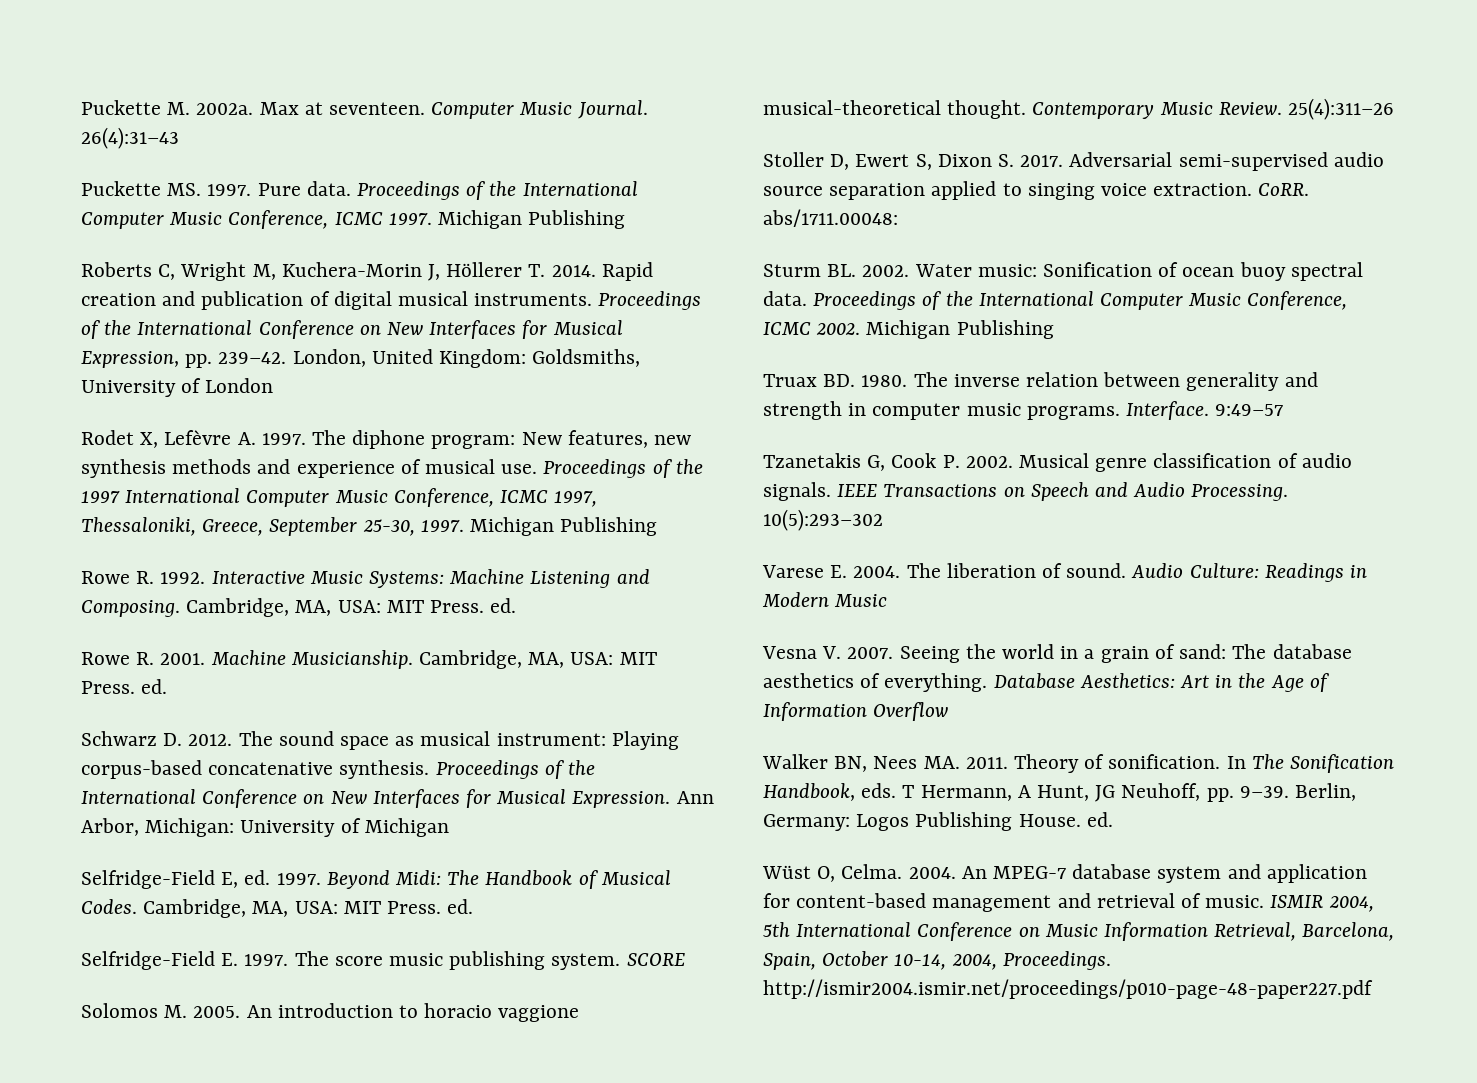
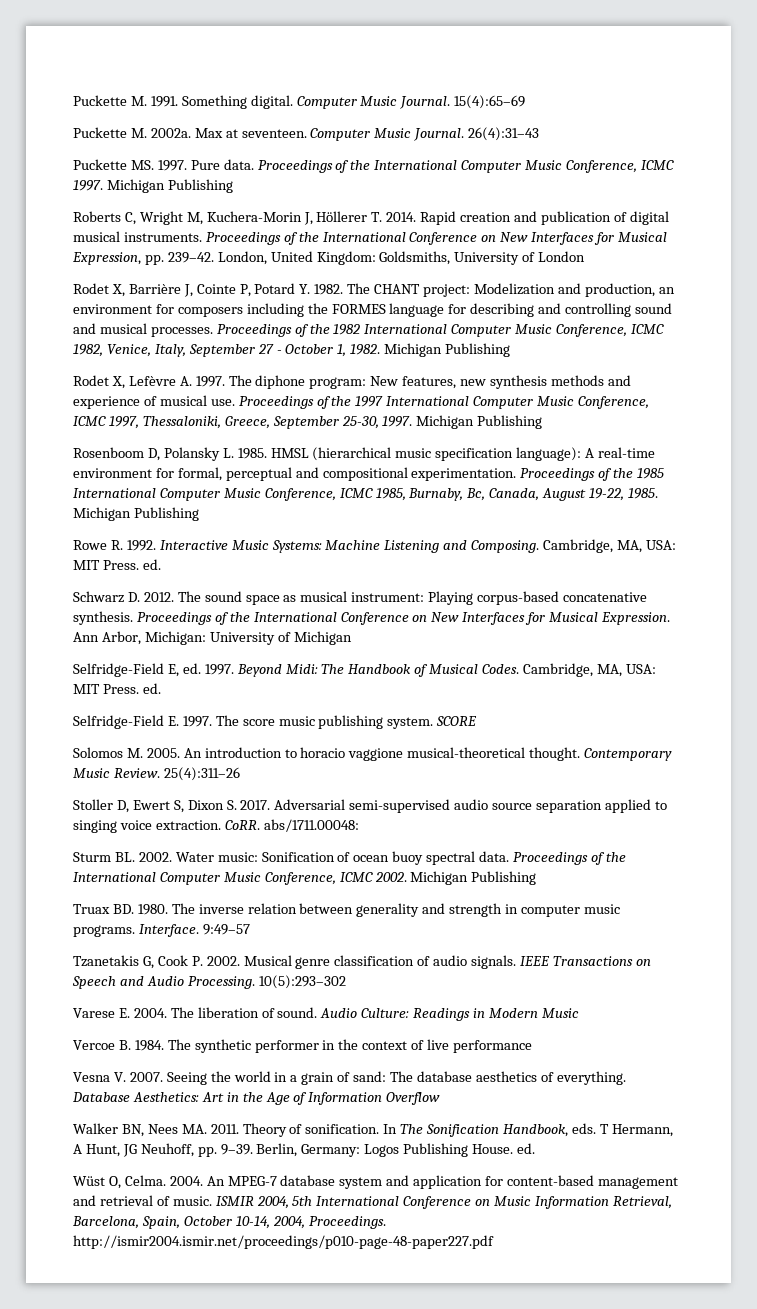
[81,100,191,115] Puckette M. -> [73,95,526,109] [73,127,147,138] Puckette M. 1991. Something digital. Computer Music Journal. 15(4):65–69 // Puckette M.
(274, 385) none -> [73,283,675,297] [73,303,673,317] [73,323,665,337] [73,343,511,357] // Rodet X, Barrière J, Cointe P, Potard Y. 1982. The CHANT project: Modelization and production, an environment for composers including the FORMES language for describing and controlling sound and musical processes. Proceedings of the 1982 International Computer Music Conference, ICMC 1982, Venice, Italy, September 27 - October 1, 1982. Michigan Publishing
(658, 526) none -> [73,447,656,461] [73,467,665,481] [73,488,659,501] [73,507,199,521] // Rosenboom D, Polansky L. 1985. HMSL (hierarchical music specification language): A real-time environment for formal, perceptual and compositional experimentation. Proceedings of the 1985 International Computer Music Conference, ICMC 1985, Burnaby, Bc, Canada, August 19-22, 1985. Michigan Publishing
[81,650,657,669] [81,679,168,694] // Rowe R. 2001. Machine Musicianship. Cambridge, MA, USA: MIT Press. ed. -> (161, 564) none
(888, 600) none -> [73,1039,533,1053] // Vercoe B. 1984. The synthetic performer in the context of live performance

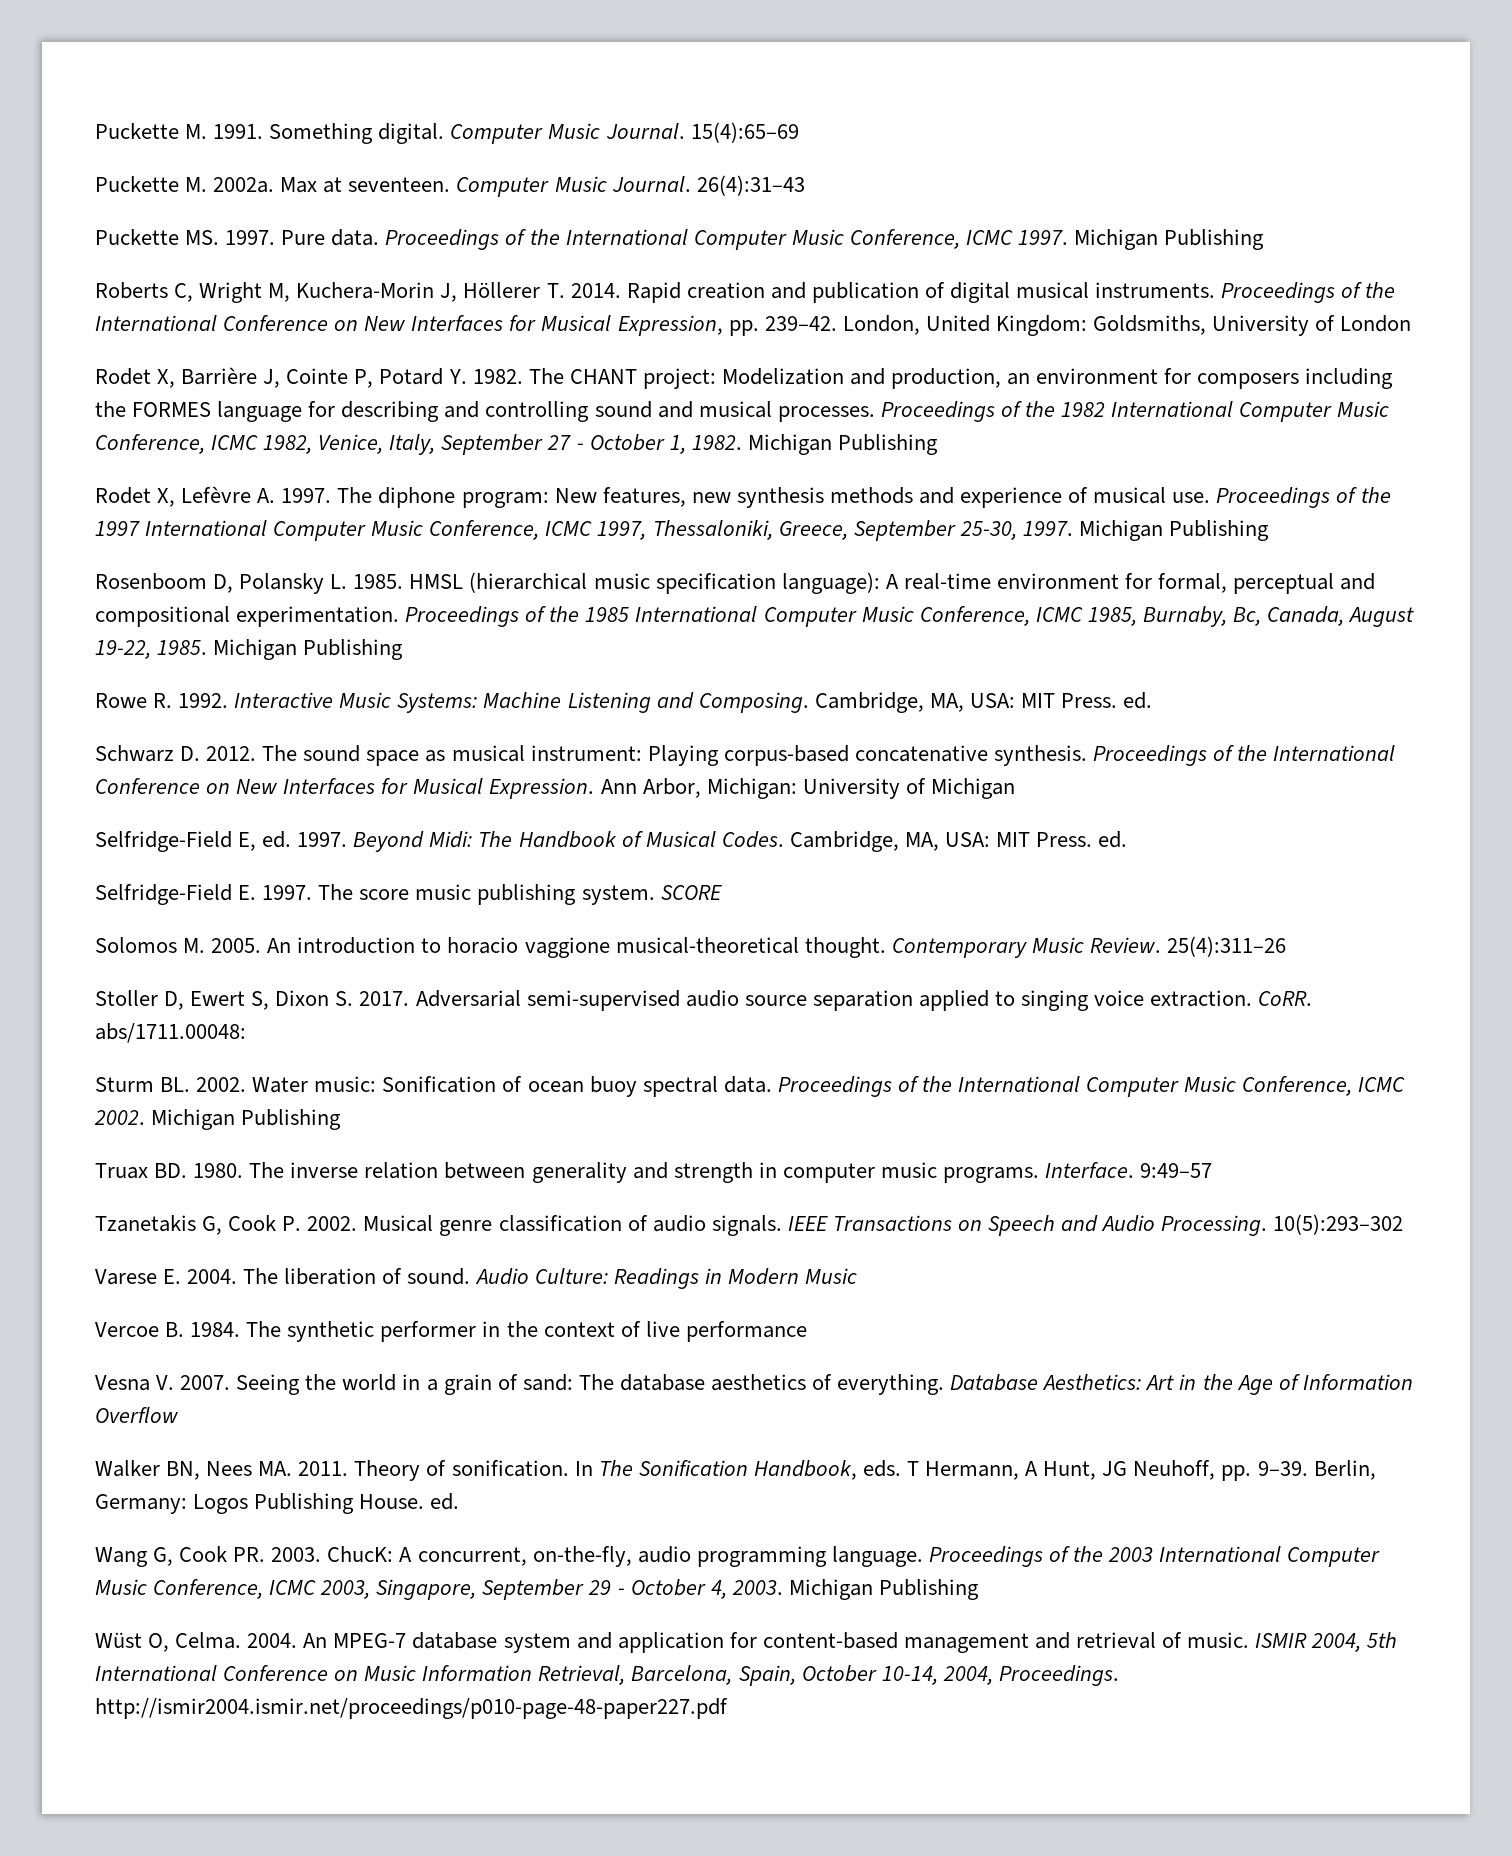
(536, 1148) none -> [95,1546,1381,1567] [95,1579,979,1600] // Wang G, Cook PR. 2003. ChucK: A concurrent, on-the-fly, audio programming language. Proceedings of the 2003 International Computer Music Conference, ICMC 2003, Singapore, September 29 - October 4, 2003. Michigan Publishing

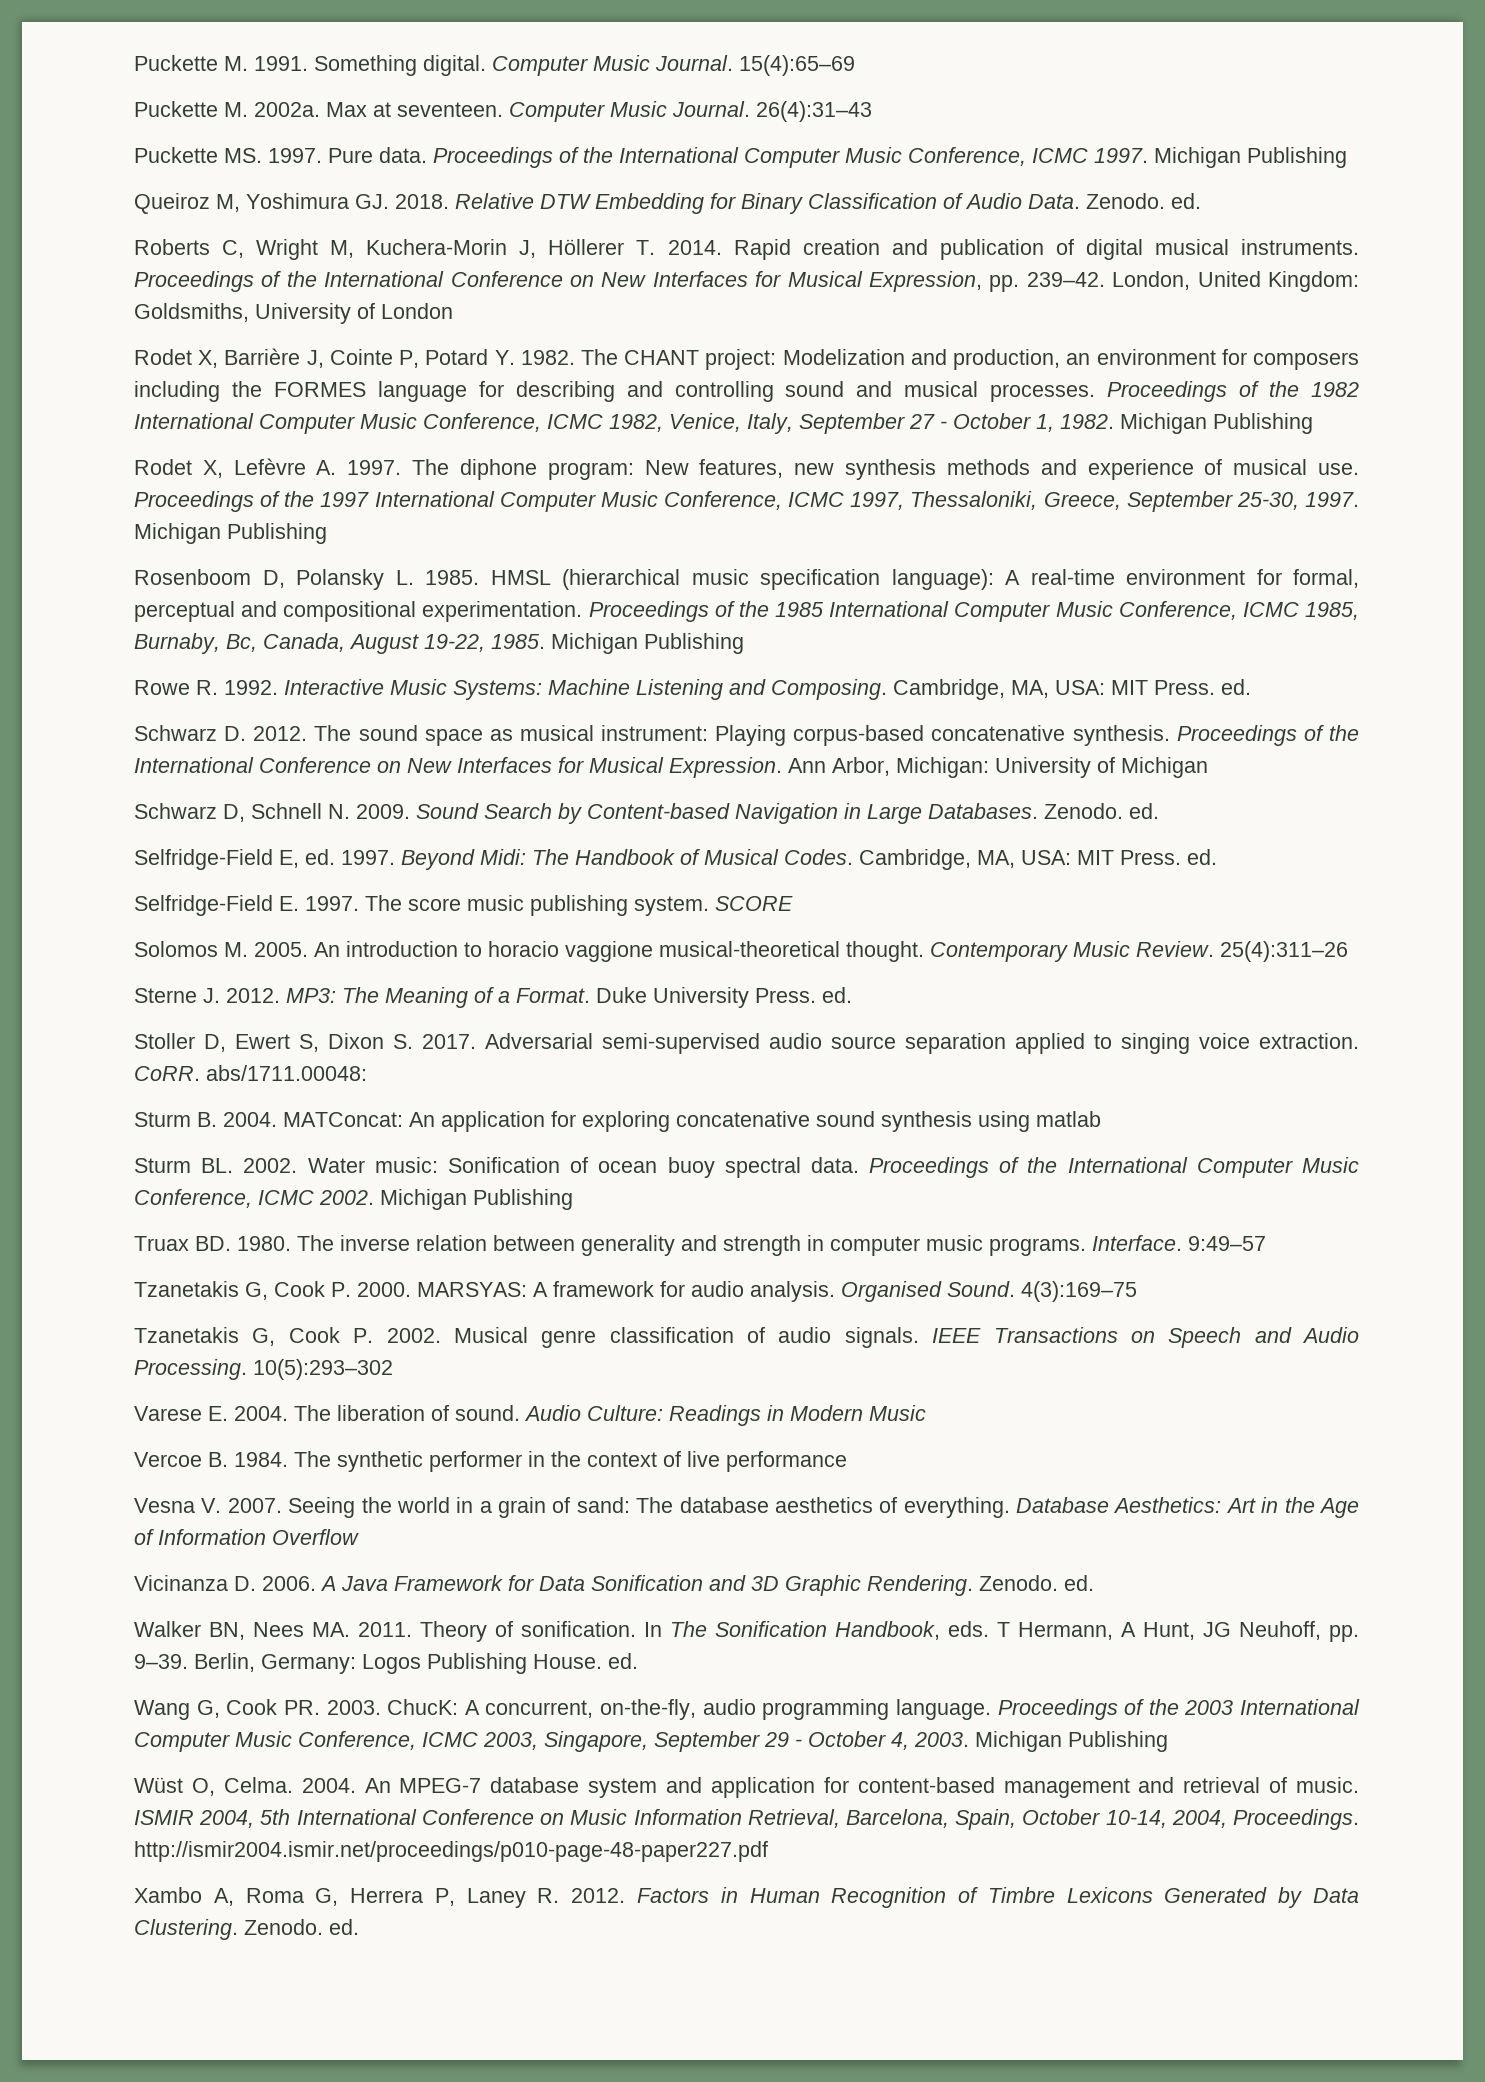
(1265, 239) none -> [134,193,1201,214] // Queiroz M, Yoshimura GJ. 2018. Relative DTW Embedding for Binary Classification of Audio Data. Zenodo. ed.
(1015, 788) none -> [134,803,1159,824] // Schwarz D, Schnell N. 2009. Sound Search by Content-based Navigation in Large Databases. Zenodo. ed.
(1286, 946) none -> [134,987,852,1008] // Sterne J. 2012. MP3: The Meaning of a Format. Duke University Press. ed.
(246, 1033) none -> [134,1111,1101,1132] // Sturm B. 2004. MATConcat: An application for exploring concatenative sound synthesis using matlab
(1213, 1170) none -> [134,1281,1137,1302] // Tzanetakis G, Cook P. 2000. MARSYAS: A framework for audio analysis. Organised Sound. 4(3):169–75
(178, 1415) none -> [134,1575,1094,1596] // Vicinanza D. 2006. A Java Framework for Data Sonification and 3D Graphic Rendering. Zenodo. ed.
(728, 1708) none -> [134,1887,1360,1908] [134,1919,359,1940] // Xambo A, Roma G, Herrera P, Laney R. 2012. Factors in Human Recognition of Timbre Lexicons Generated by Data Clustering. Zenodo. ed.

